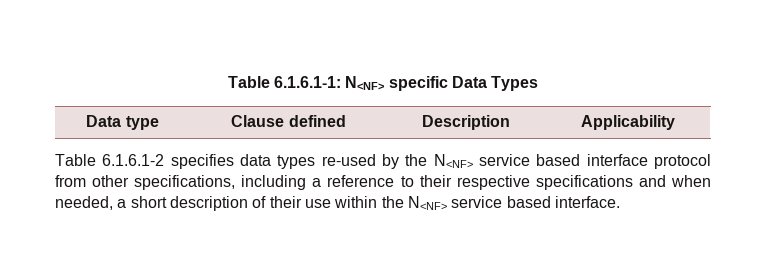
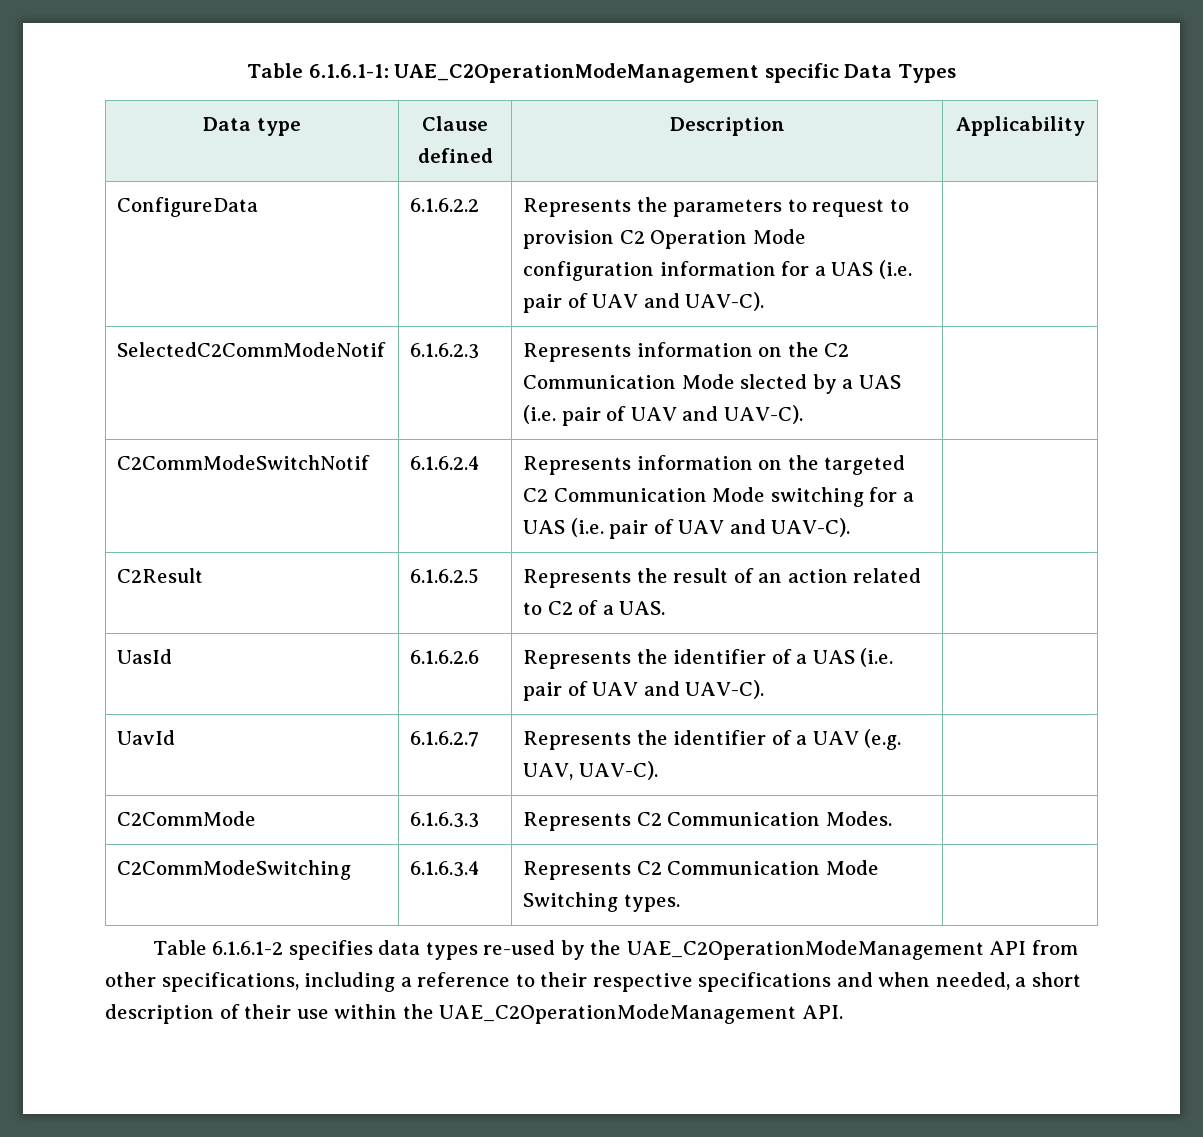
[345,76,385,90] N<NF> -> [394,63,760,83] UAE_C2OperationModeManagement
(675, 122) none -> [117,197,259,217] [410,198,480,212] [523,197,909,217] [523,229,806,249] [523,260,912,281] [523,292,765,313] [117,342,387,357] [410,343,480,359] [523,342,850,362] [523,374,901,394] [523,405,803,426] [117,455,371,470] [410,456,481,470] [523,455,906,475] [523,487,914,507] [523,518,851,539] [117,568,204,583] [410,568,480,584] [523,568,922,588] [523,600,666,615] [117,649,173,664] [410,650,480,664] [523,648,894,669] [523,680,765,701] [117,730,176,745] [410,731,480,747] [523,729,902,750] [523,761,658,780] [117,811,257,826] [410,812,480,828] [523,811,892,831] [117,860,352,880] [410,861,481,877] [523,860,879,880] [523,892,680,912] // ConfigureData | 6.1.6.2.2 | Represents the parameters to request to provision C2 Operation Mode configuration information for a UAS (i.e. pair of UAV and UAV-C). | // SelectedC2CommModeNotif | 6.1.6.2.3 | Represents information on the C2 Communication Mode slected by a UAS (i.e. pair of UAV and UAV-C). | // C2CommModeSwitchNotif | 6.1.6.2.4 | Represents information on the targeted C2 Communication Mode switching for a UAS (i.e. pair of UAV and UAV-C). | // C2Result | 6.1.6.2.5 | Represents the result of an action related to C2 of a UAS. | // UasId | 6.1.6.2.6 | Represents the identifier of a UAS (i.e. pair of UAV and UAV-C). | // UavId | 6.1.6.2.7 | Represents the identifier of a UAV (e.g. UAV, UAV-C). | // C2CommMode | 6.1.6.3.3 | Represents C2 Communication Modes. | // C2CommModeSwitching | 6.1.6.3.4 | Represents C2 Communication Mode Switching types. |
[433,154,711,169] N<NF> service based interface protocol -> [626,940,1027,960] UAE_C2OperationModeManagement API
[407,196,620,210] N<NF> service based interface. -> [439,1004,843,1024] UAE_C2OperationModeManagement API.

